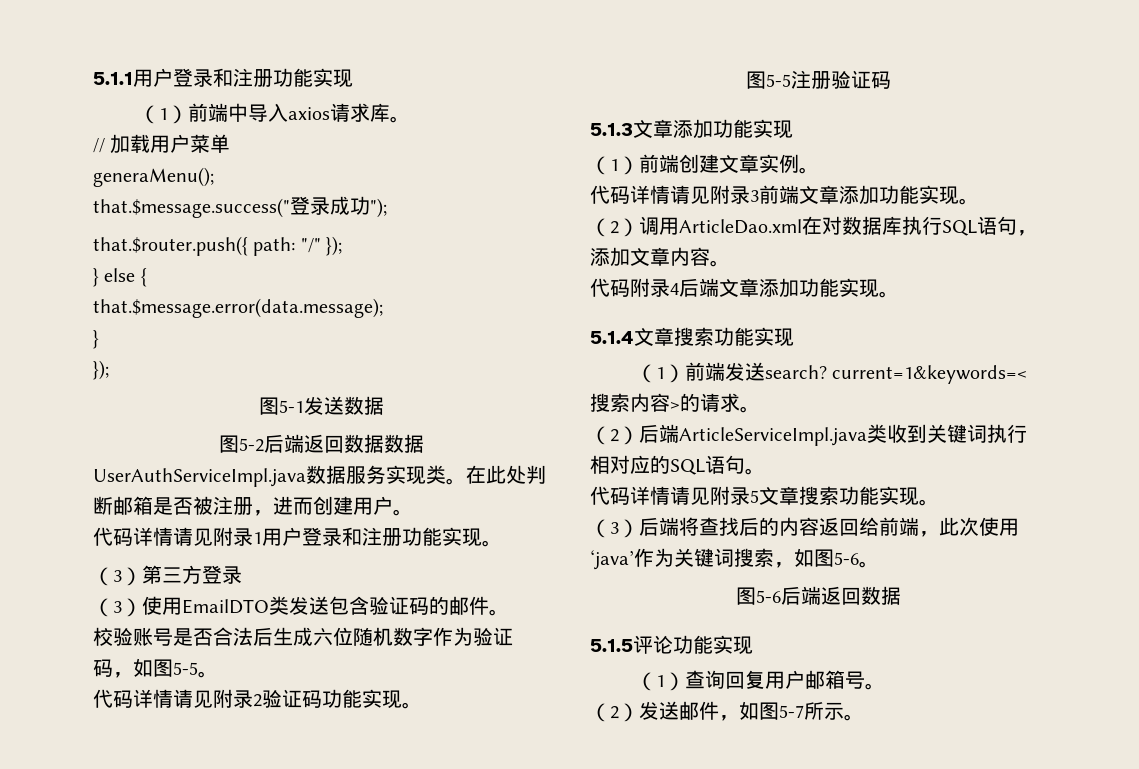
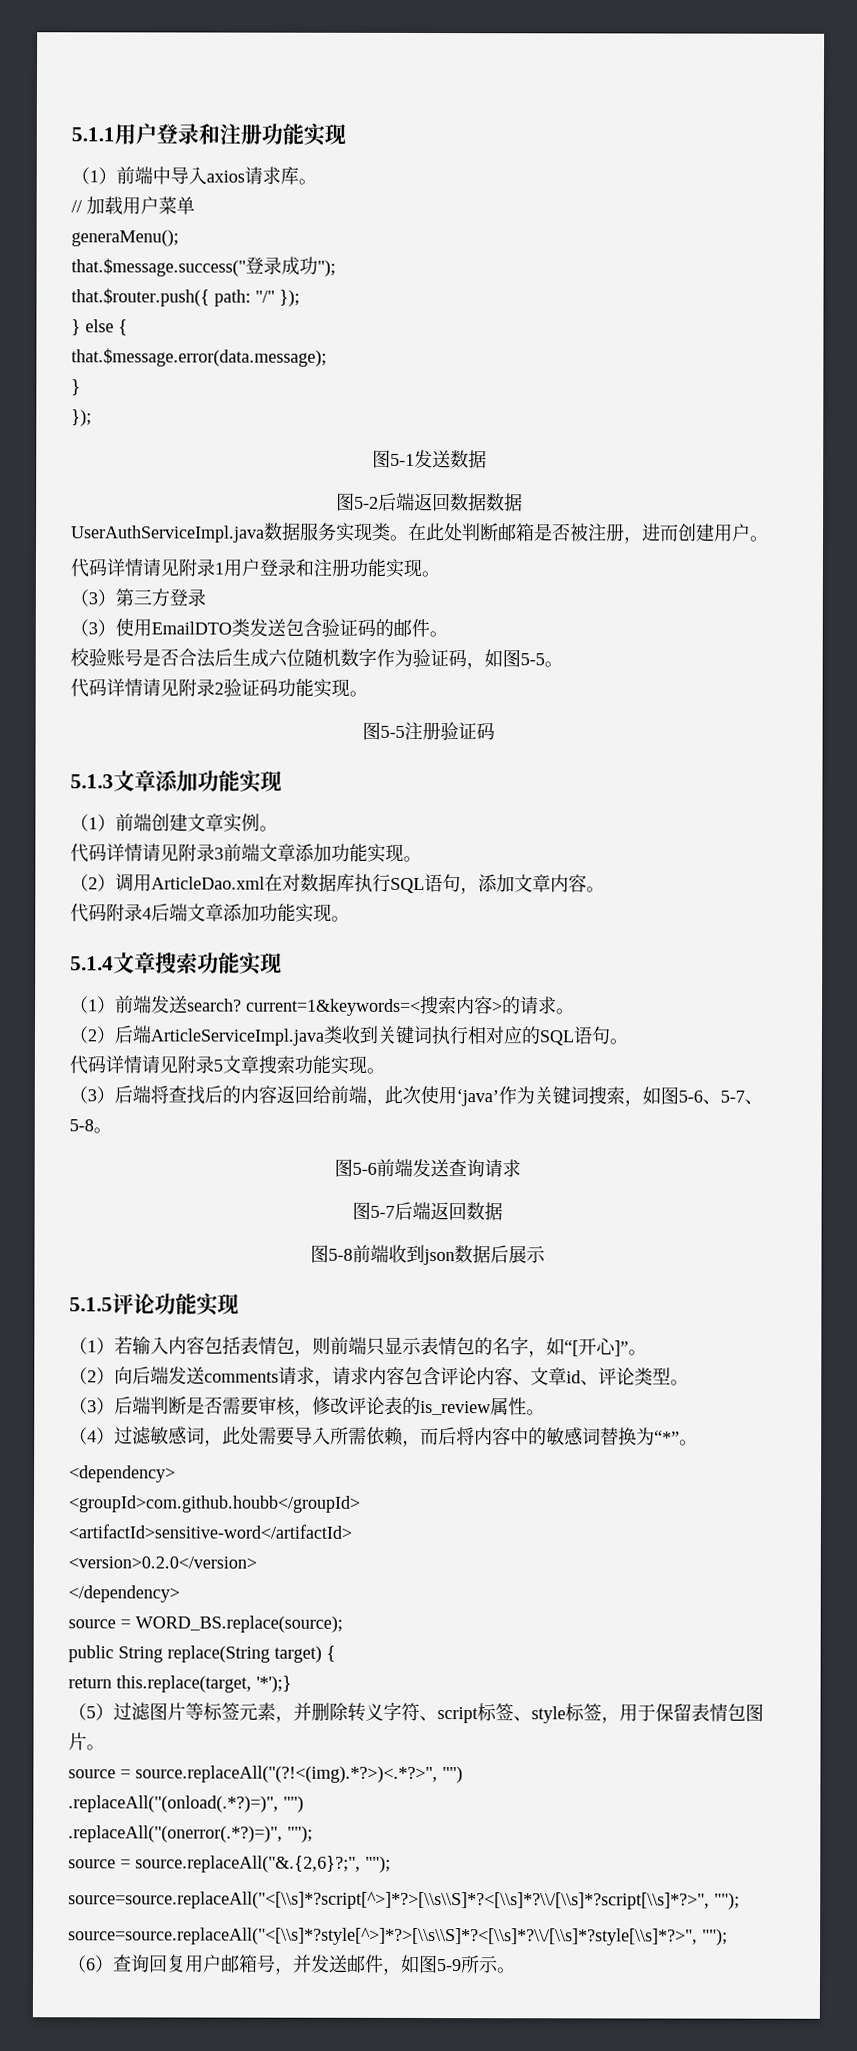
(859, 558) none -> [702,1090,763,1105] [69,1119,94,1132] 、5-7、5-8
[780,586,901,605] 后端返回数据 -> [375,1158,521,1178] [351,1201,503,1221] [309,1244,546,1266] 前端发送查询请求 // 图5-7后端返回数据 // 图5-8前端收到json数据后展示
(685, 681) none -> [114,1336,647,1358] [69,1366,689,1387] [69,1396,545,1417] [69,1426,698,1447] [69,1465,176,1483] [68,1495,361,1513] [68,1524,352,1539] [68,1556,257,1569] [68,1585,180,1603] [68,1615,343,1633] [68,1645,336,1663] [68,1675,292,1693] [68,1701,764,1724] [68,1732,105,1751] [68,1765,463,1784] [68,1795,304,1813] [68,1825,313,1843] [68,1855,391,1873] [68,1891,740,1910] [68,1927,728,1946] [68,1955,114,1973] 若输入内容包括表情包，则前端只显示表情包的名字，如“[开心]”。 // （2）向后端发送comments请求，请求内容包含评论内容、文章id、评论类型。 // （3）后端判断是否需要审核，修改评论表的is_review属性。 // （4）过滤敏感词，此处需要导入所需依赖，而后将内容中的敏感词替换为“*”。 // <dependency> // <groupId>com.github.houbb</groupId> // <artifactId>sensitive-word</artifactId> // <version>0.2.0</version> // </dependency> // source = WORD_BS.replace(source); // public String replace(String target) { // return this.replace(target, '*');} // （5）过滤图片等标签元素，并删除转义字符、script标签、style标签，用于保留表情包图片。 // source = source.replaceAll("(?!<(img).*?>)<.*?>", "") // .replaceAll("(onload(.*?)=)", "") // .replaceAll("(onerror(.*?)=)", ""); // source = source.replaceAll("&.{2,6}?;", ""); // source=source.replaceAll("<[\\s]*?script[^>]*?>[\\s\\S]*?<[\\s]*?\\/[\\s]*?script[\\s]*?>", ""); // source=source.replaceAll("<[\\s]*?style[^>]*?>[\\s\\S]*?<[\\s]*?\\/[\\s]*?style[\\s]*?>", ""); // （6）
[864,683,885,690] [590,703,639,722] 。 // （2） -> [275,1954,312,1975] ，并
[779,705,804,718] 5-7 -> [437,1959,462,1972] 5-9

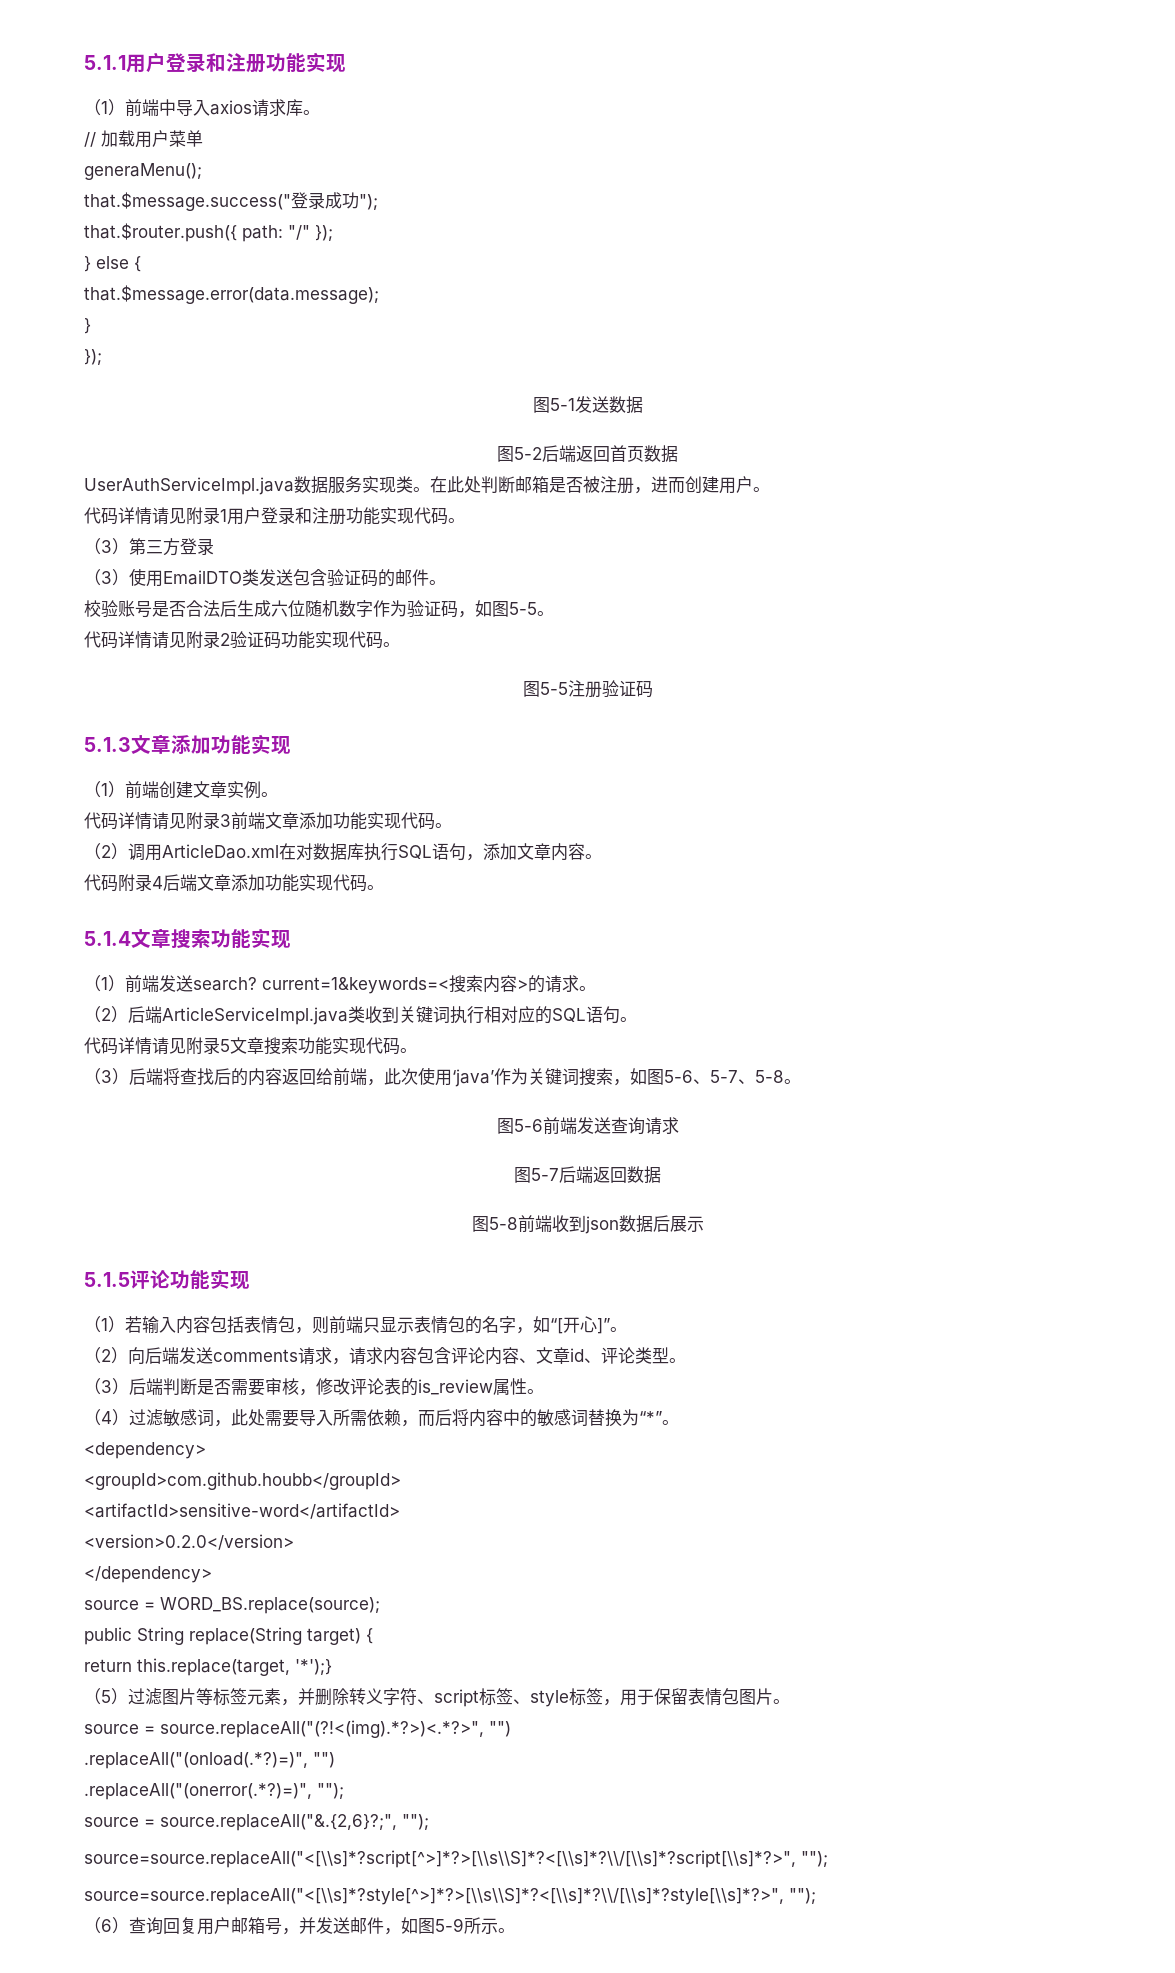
[449,493,487,512] 数据 -> [610,445,644,462] 首页
(422, 567) none -> [414,507,448,525] 代码
(350, 687) none -> [349,631,383,649] 代码
(404, 852) none -> [401,812,435,830] 代码
(332, 912) none -> [333,874,367,892] 代码
(367, 1064) none -> [366,1037,400,1055] 代码

